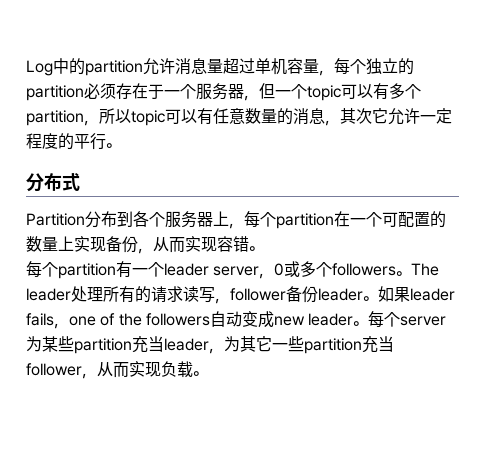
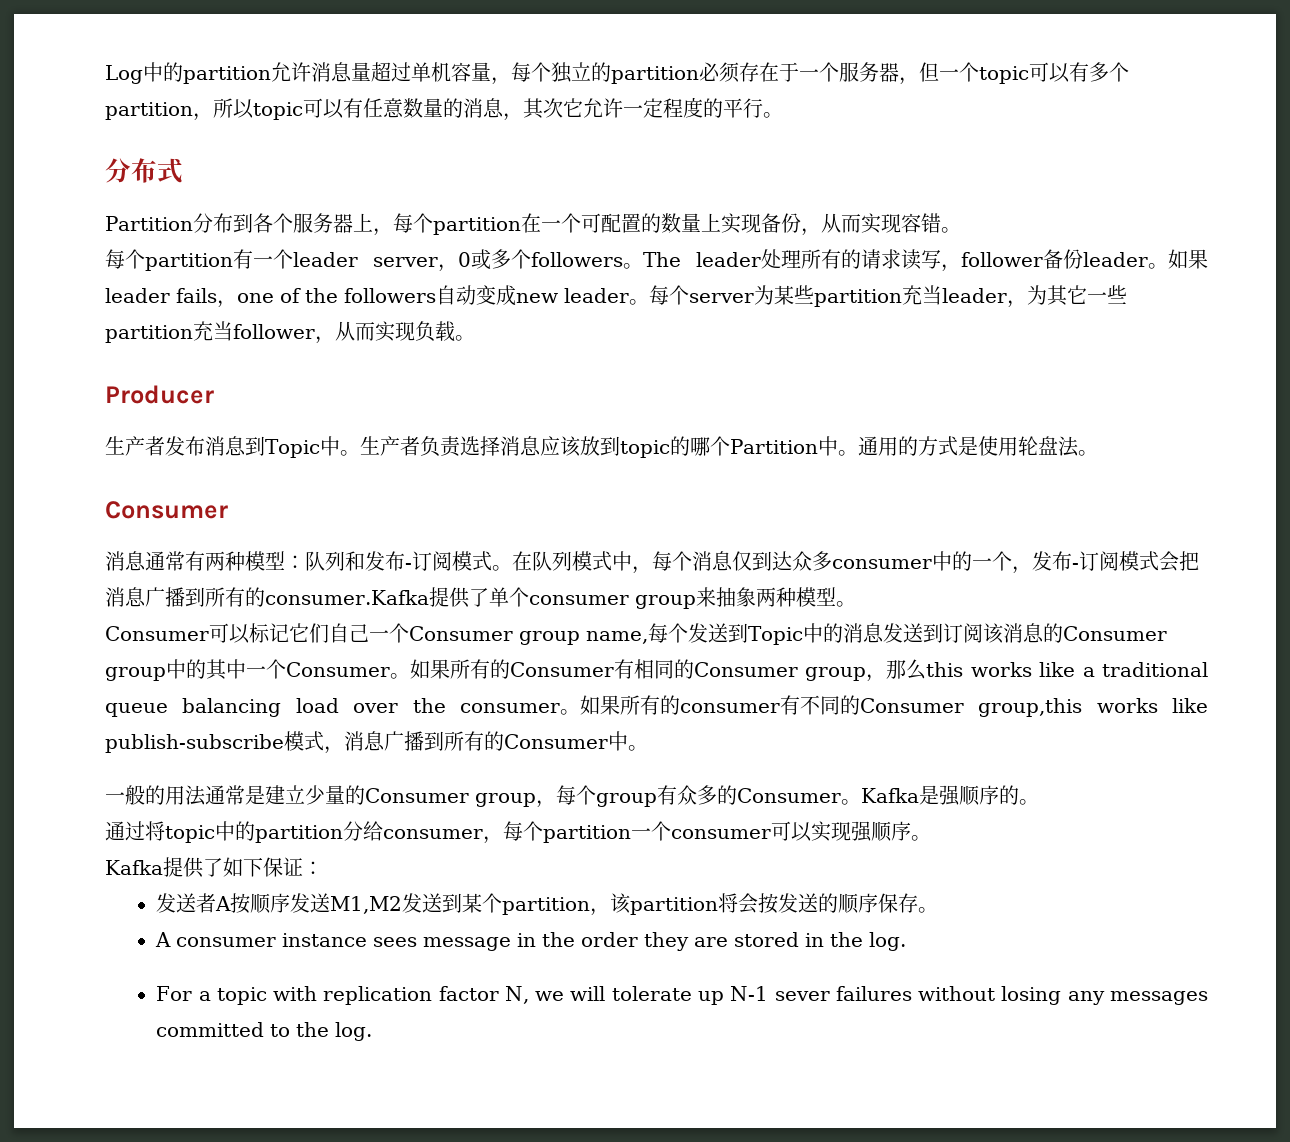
(208, 373) none -> [105,385,214,404] [105,436,1098,458] [105,501,228,519] [105,551,1199,574] [105,587,856,609] [105,623,1167,645] [105,659,1208,682] [105,695,1208,717] [105,731,648,754] [105,785,1039,808] [105,821,931,844] [105,857,323,878] [156,893,939,916] [155,932,907,951] [156,986,1209,1005] [156,1022,373,1041] // Producer // 生产者发布消息到Topic中。生产者负责选择消息应该放到topic的哪个Partition中。通用的方式是使用轮盘法。 // Consumer // 消息通常有两种模型：队列和发布-订阅模式。在队列模式中，每个消息仅到达众多consumer中的一个，发布-订阅模式会把消息广播到所有的consumer.Kafka提供了单个consumer group来抽象两种模型。 // Consumer可以标记它们自己一个Consumer group name,每个发送到Topic中的消息发送到订阅该消息的Consumer group中的其中一个Consumer。如果所有的Consumer有相同的Consumer group，那么this works like a traditional queue balancing load over the consumer。如果所有的consumer有不同的Consumer group,this works like publish-subscribe模式，消息广播到所有的Consumer中。 // 一般的用法通常是建立少量的Consumer group，每个group有众多的Consumer。Kafka是强顺序的。 // 通过将topic中的partition分给consumer，每个partition一个consumer可以实现强顺序。 // Kafka提供了如下保证： // 发送者A按顺序发送M1,M2发送到某个partition，该partition将会按发送的顺序保存。 // A consumer instance sees message in the order they are stored in the log. // For a topic with replication factor N, we will tolerate up N-1 sever failures without losing any messages committed to the log.

